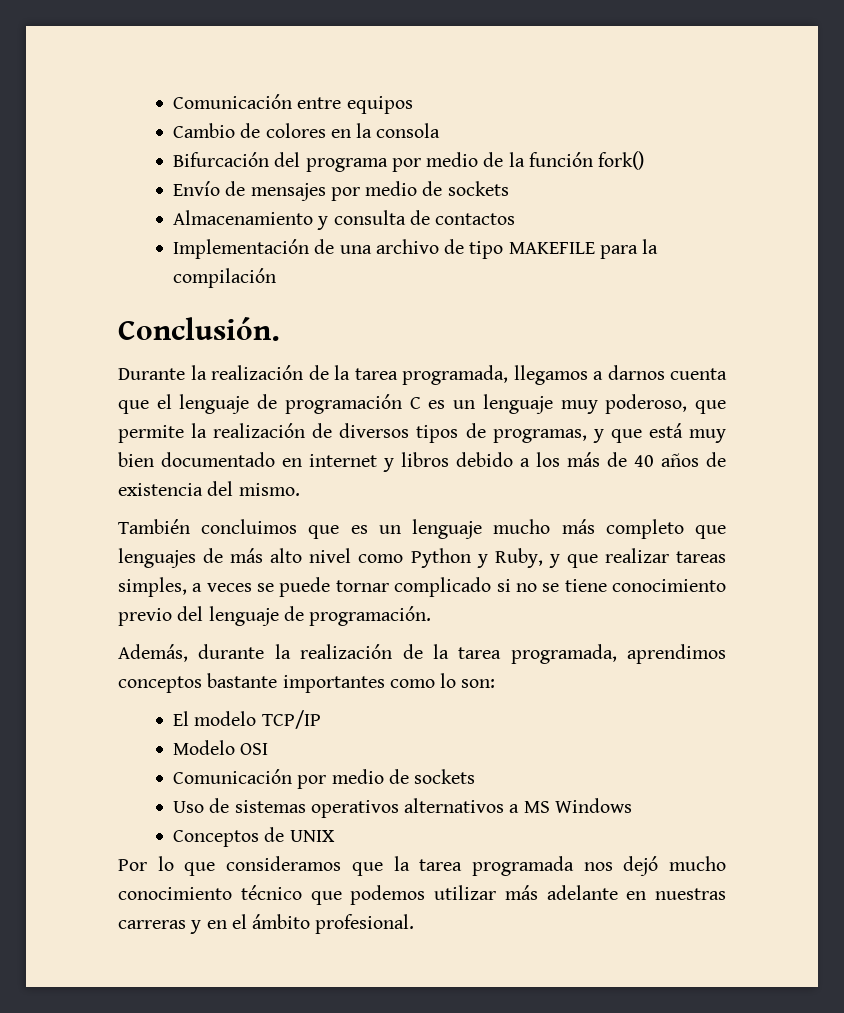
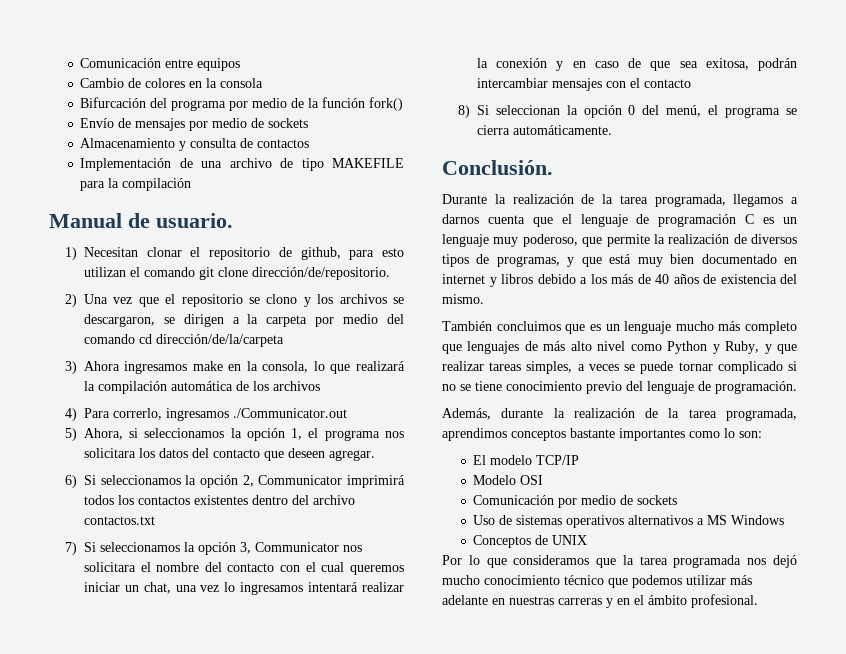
(277, 278) none -> [49,213,233,228] [64,247,404,260] [83,267,390,280] [64,294,405,307] [83,314,405,327] [83,334,284,347] [64,361,406,374] [83,381,320,394] [64,408,347,421] [64,428,405,441] [83,448,375,461] [64,475,406,488] [83,495,355,505] [83,516,155,525] [64,542,362,555] [83,562,405,575] [83,582,405,595] [476,58,797,71] [476,78,691,91] [457,105,797,118] [476,125,612,135] // Manual de usuario. // 1) Necesitan clonar el repositorio de github, para esto utilizan el comando git clone dirección/de/repositorio. // 2) Una vez que el repositorio se clono y los archivos se descargaron, se dirigen a la carpeta por medio del comando cd dirección/de/la/carpeta // 3) Ahora ingresamos make en la consola, lo que realizará la compilación automática de los archivos // 4) Para correrlo, ingresamos ./Communicator.out // 5) Ahora, si seleccionamos la opción 1, el programa nos solicitara los datos del contacto que deseen agregar. // 6) Si seleccionamos la opción 2, Communicator imprimirá todos los contactos existentes dentro del archivo contactos.txt // 7) Si seleccionamos la opción 3, Communicator nos solicitara el nombre del contacto con el cual queremos iniciar un chat, una vez lo ingresamos intentará realizar la conexión y en caso de que sea exitosa, podrán intercambiar mensajes con el contacto // 8) Si seleccionan la opción 0 del menú, el programa se cierra automáticamente.

